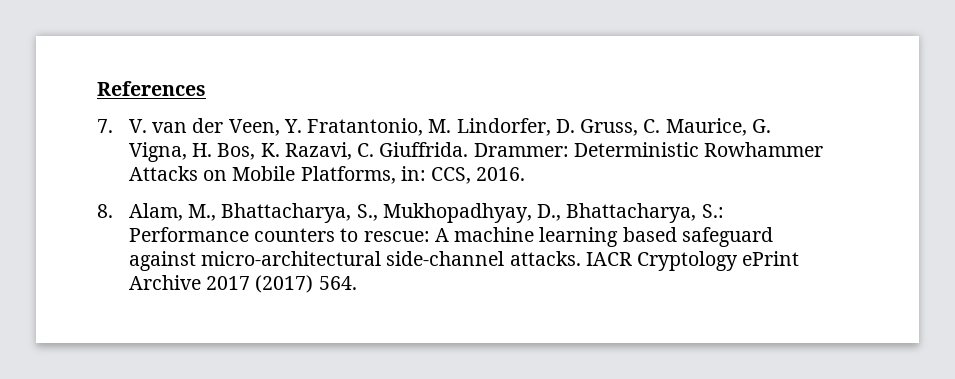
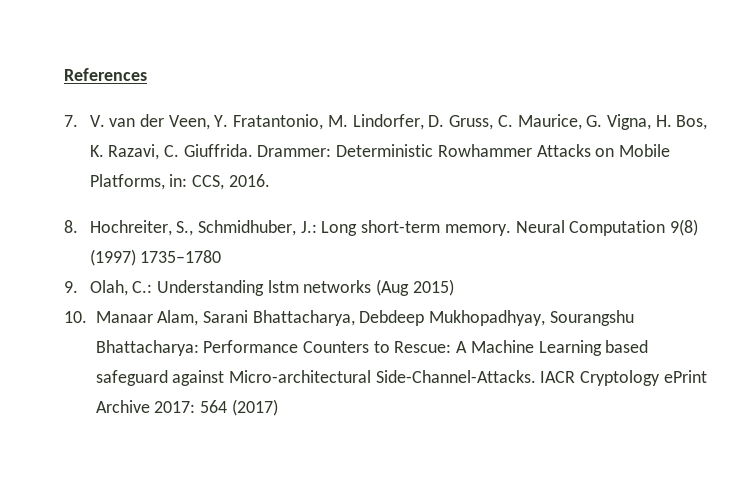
[128,203,724,223] [128,227,773,247] [128,251,581,271] Alam, M., Bhattacharya, S., Mukhopadhyay, D., Bhattacharya, S.: Performance counters to rescue: A machine learning based safeguard against micro-architectural side-channel attacks. -> [89,219,699,236] [89,249,222,266] [63,279,454,296] [63,310,634,326] [95,340,649,356] [95,370,536,386] Hochreiter, S., Schmidhuber, J.: Long short-term memory. Neural Computation 9(8) (1997) 1735–1780 // 9. Olah, C.: Understanding lstm networks (Aug 2015) // 10. Manaar Alam, Sarani Bhattacharya, Debdeep Mukhopadhyay, Sourangshu Bhattacharya: Performance Counters to Rescue: A Machine Learning based safeguard against Micro-architectural Side-Channel-Attacks.
[206,275,357,293] 2017 (2017) 564. -> [154,399,278,416] 2017: 564 (2017)

